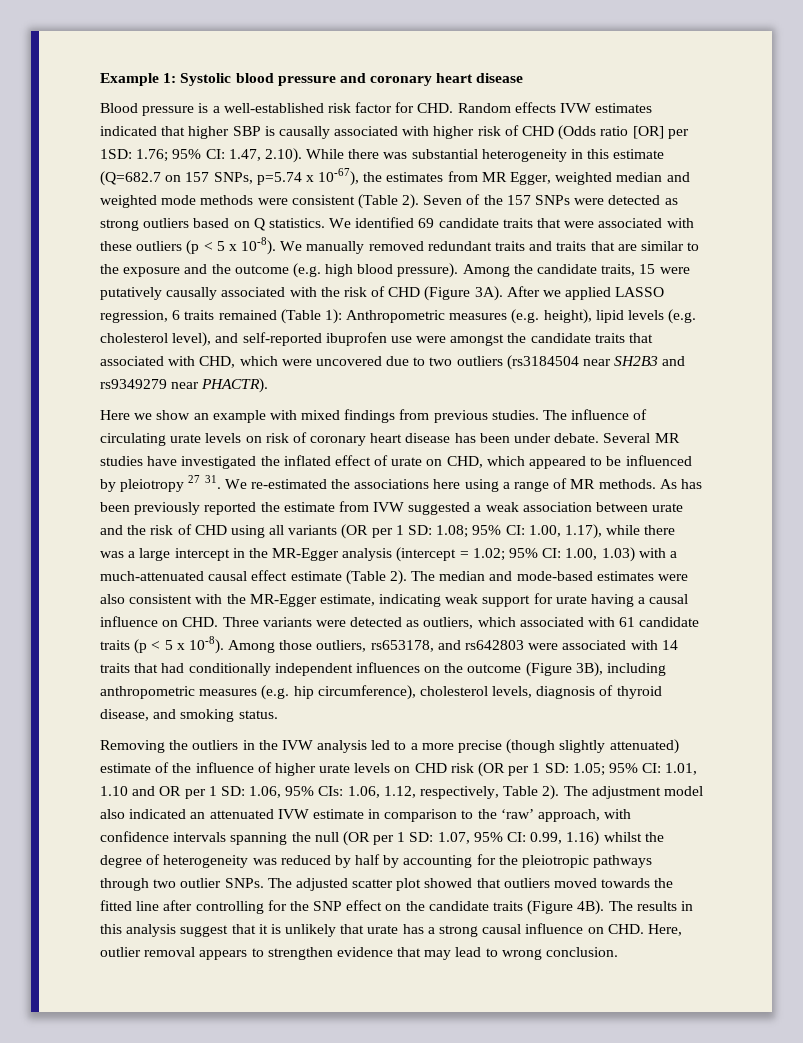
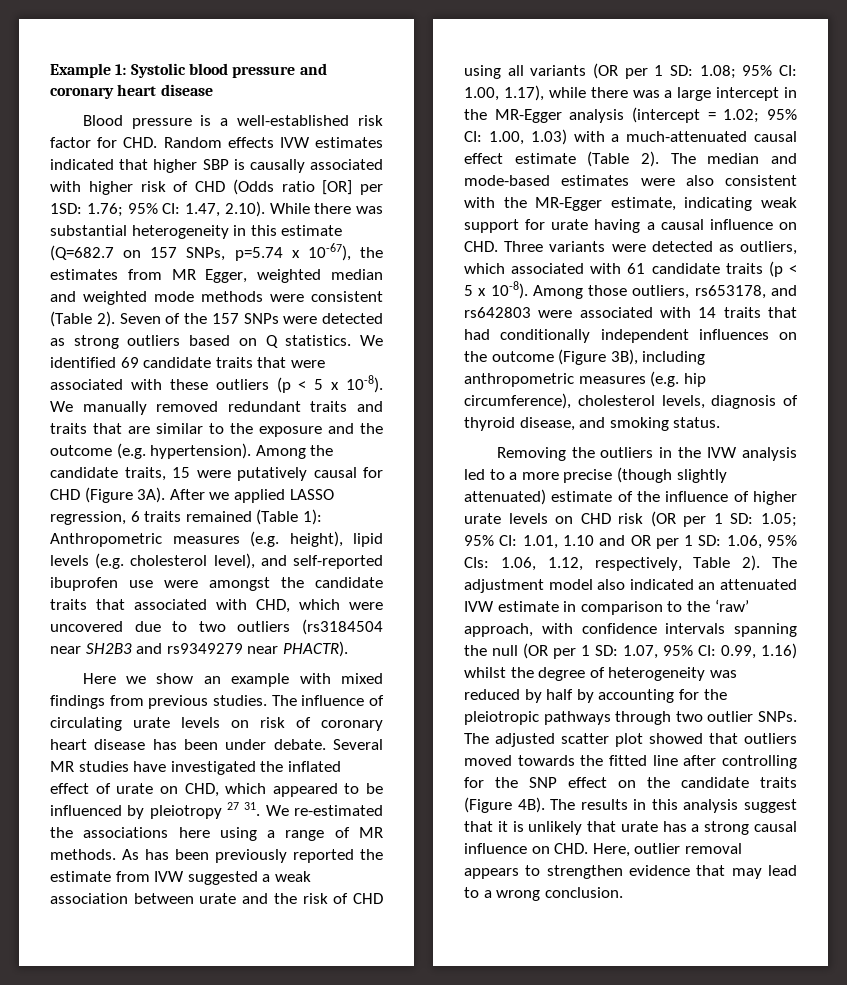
[325,263,459,278] high blood pressure). -> [150,443,252,459] hypertension).
[166,286,386,300] causally associated with the risk of -> [313,467,383,478] causal for
(498, 952) none -> [483,890,492,898] a

